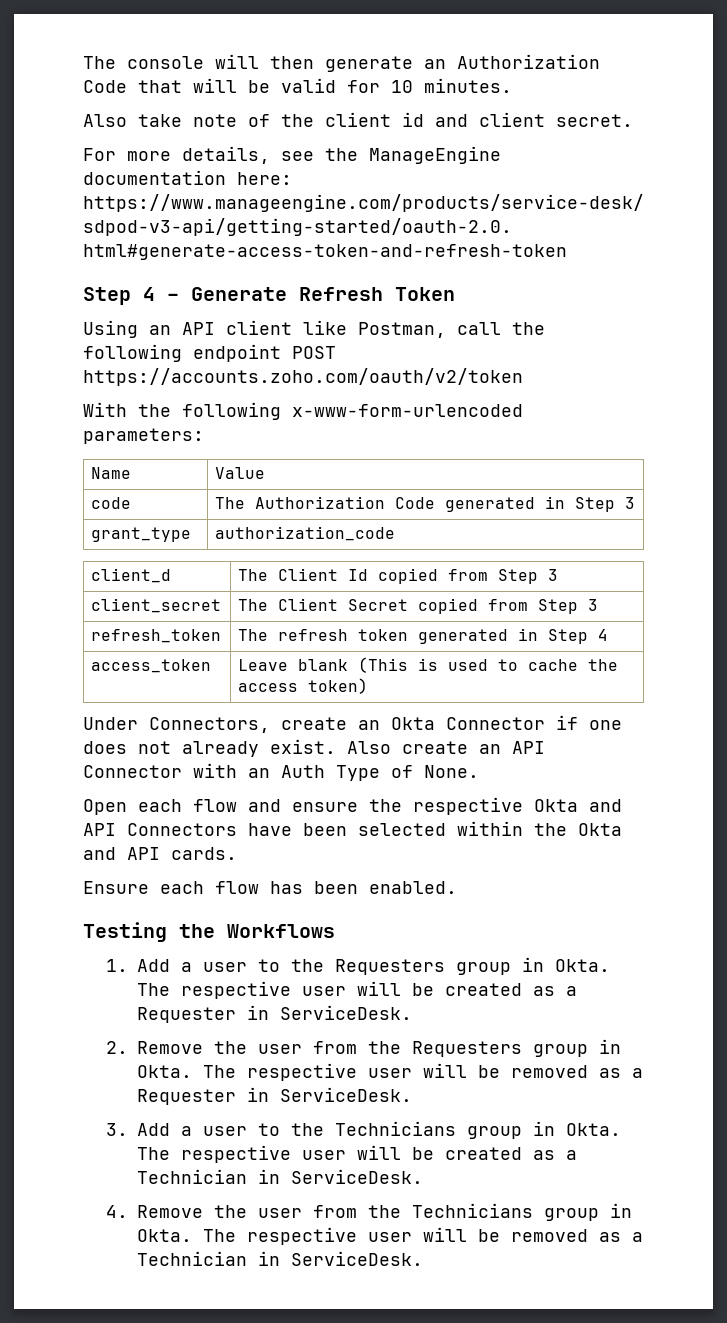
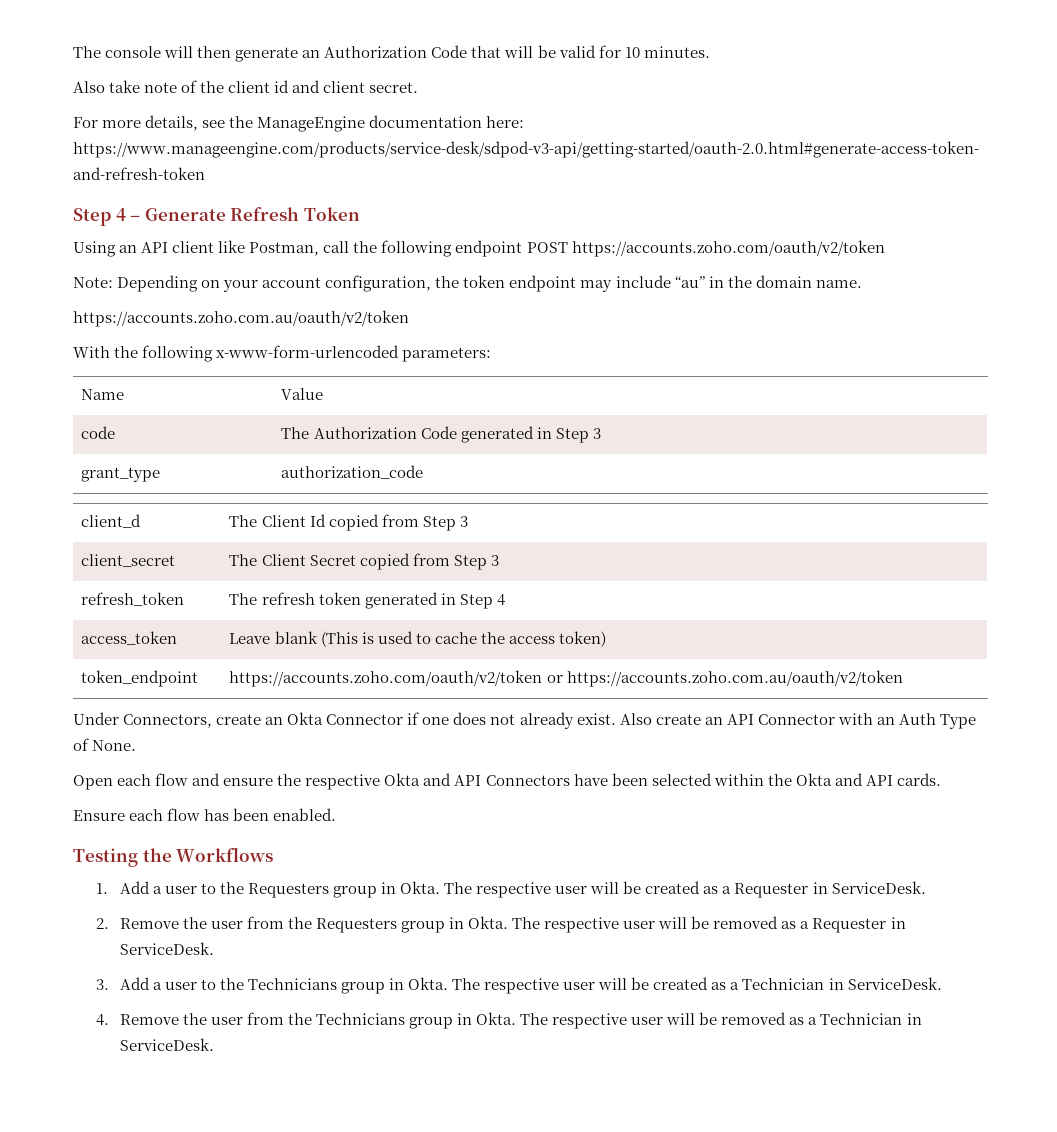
(523, 377) none -> [73,275,862,292] [73,310,409,327] // Note: Depending on your account configuration, the token endpoint may include “au” in the domain name. // https://accounts.zoho.com.au/oauth/v2/token
(369, 686) none -> [81,670,199,687] [229,670,903,687] // token_endpoint | https://accounts.zoho.com/oauth/v2/token or https://accounts.zoho.com.au/oauth/v2/token

